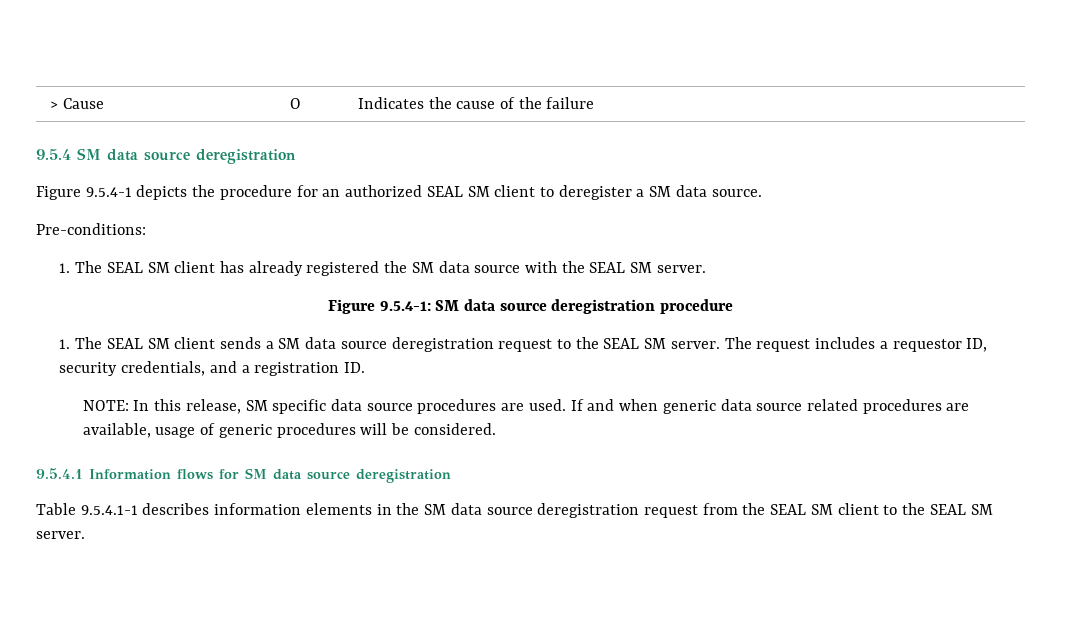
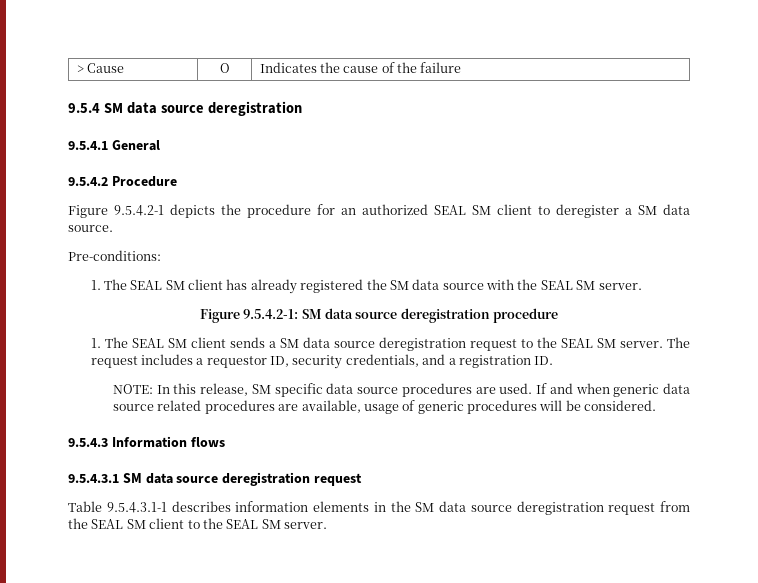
[36,186,132,200] // Figure 9.5.4-1 -> [68,140,160,151] [68,176,177,187] [68,205,164,218] // 9.5.4.1 General // 9.5.4.2 Procedure // Figure 9.5.4.2-1
[379,301,431,311] 9.5.4-1: -> [243,309,299,319] 9.5.4.2-1:
[36,468,83,479] 9.5.4.1 -> [68,438,108,447] 9.5.4.3
[219,468,451,483] for SM data source deregistration -> [68,472,362,486] // 9.5.4.3.1 SM data source deregistration request
[80,505,138,515] 9.5.4.1-1 -> [106,502,167,513] 9.5.4.3.1-1

